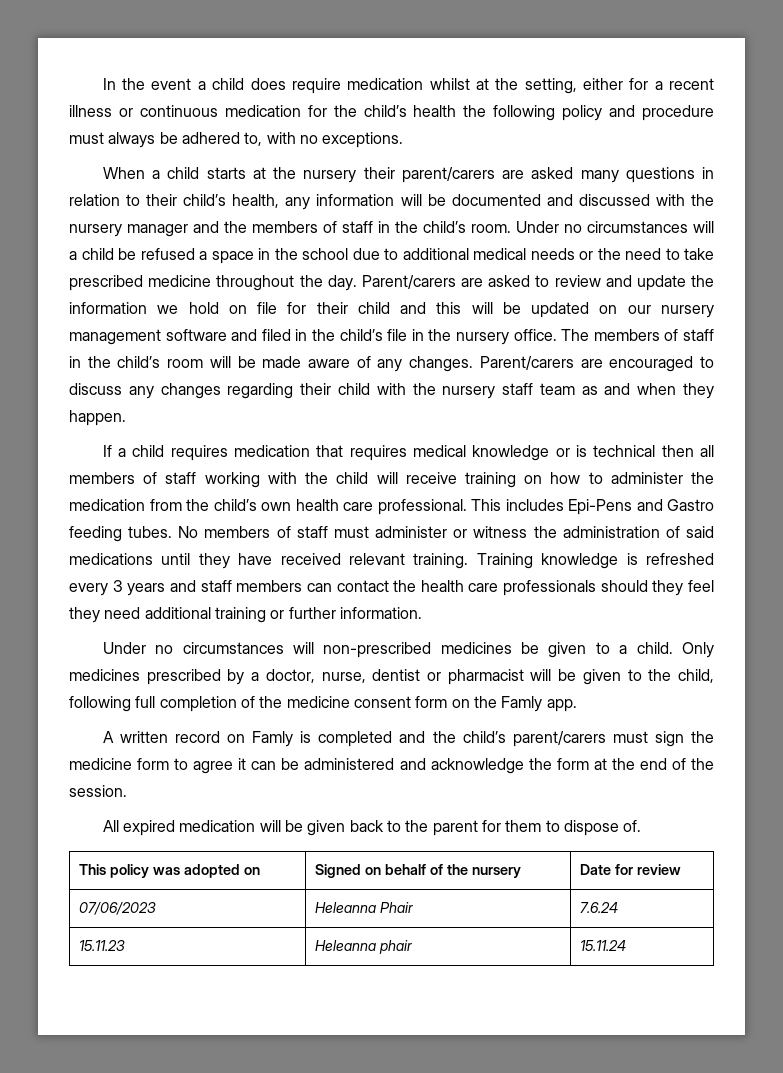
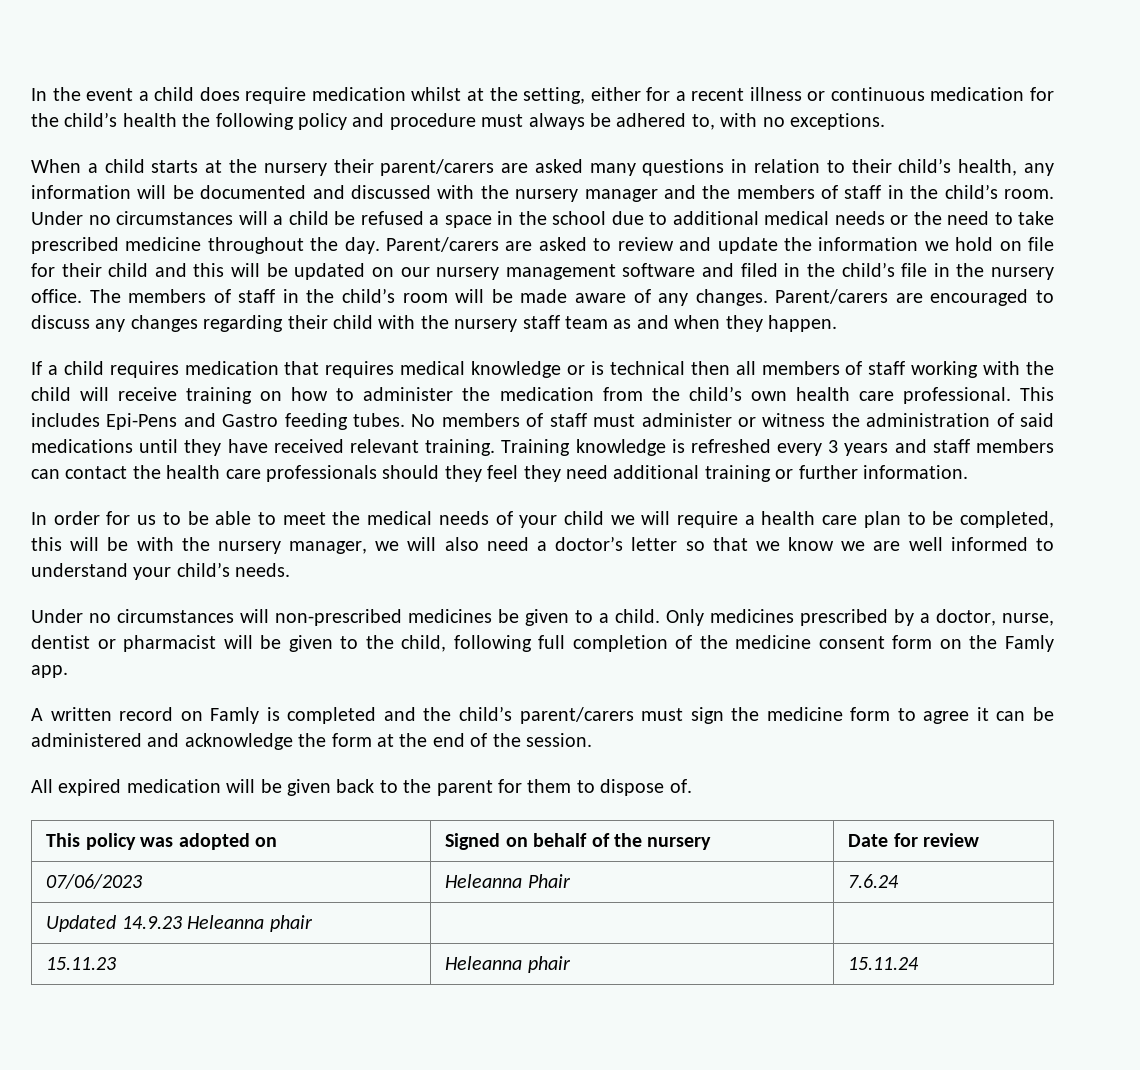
(422, 613) none -> [31,511,1055,528] [31,536,1054,554] [31,562,291,580] // In order for us to be able to meet the medical needs of your child we will require a health care plan to be completed, this will be with the nursery manager, we will also need a doctor’s letter so that we know we are well informed to understand your child’s needs.
(619, 907) none -> [46,915,313,932] // Updated 14.9.23 Heleanna phair | |

